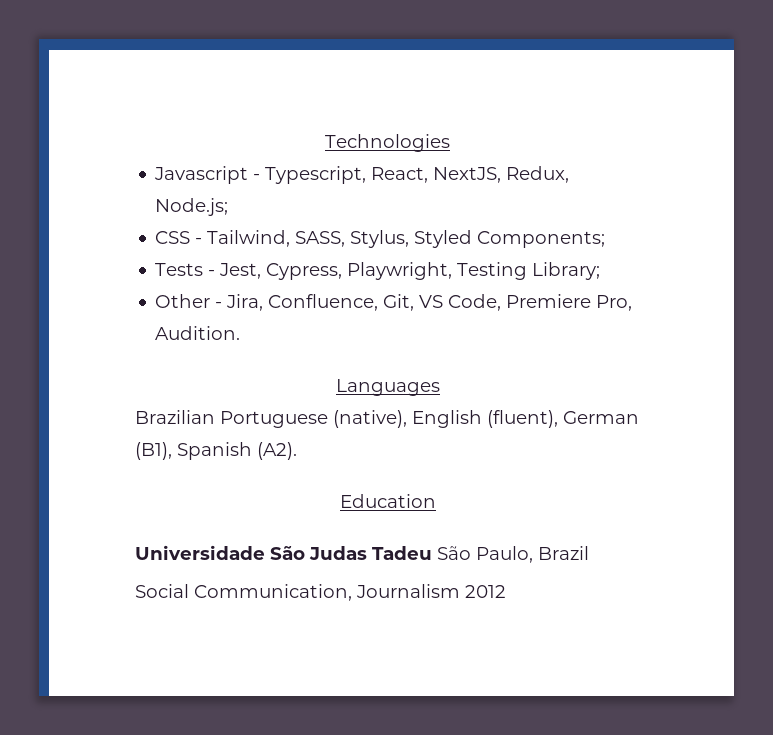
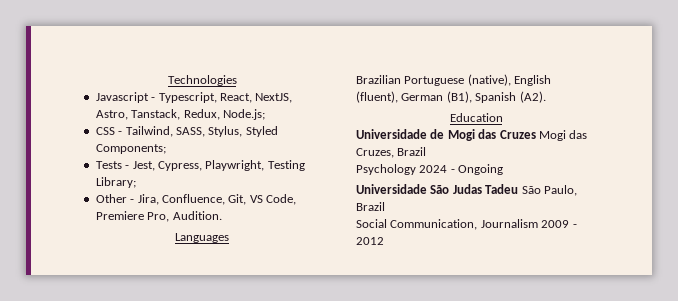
(502, 175) none -> [95,109,181,120] Astro, Tanstack,
(436, 501) none -> [356,129,588,141] [356,147,427,158] [356,164,504,175] // Universidade de Mogi das Cruzes Mogi das Cruzes, Brazil // Psychology 2024 - Ongoing
(460, 591) none -> [541,220,577,228] 2009 -

